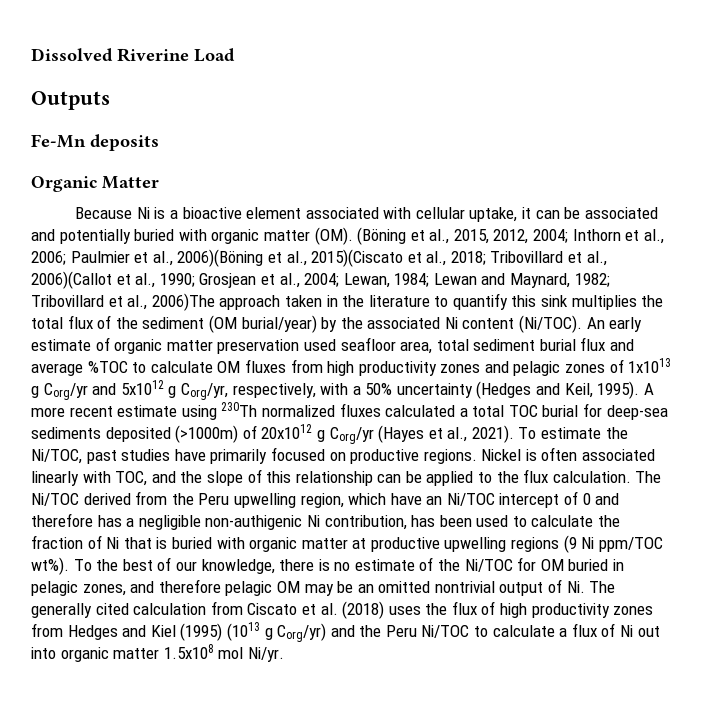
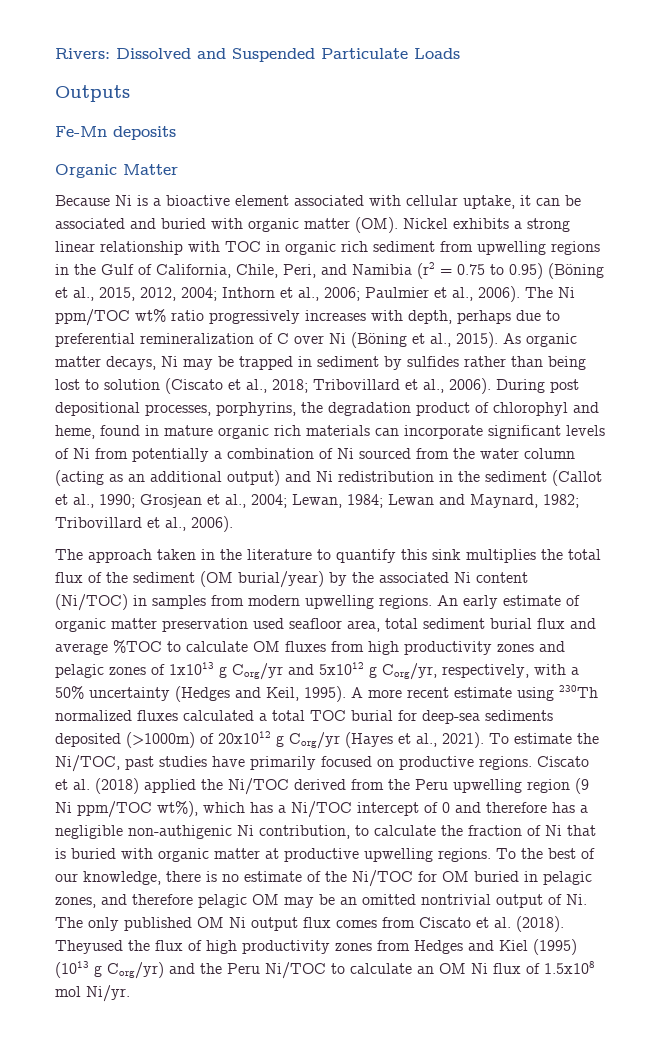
[31,48,235,62] Dissolved Riverine Load -> [55,48,460,62] Rivers: Dissolved and Suspended Particulate Loads
[59,229,131,244] potentially -> (156, 223) none
(353, 236) none -> [403,218,570,232] [55,241,600,255] [55,262,543,279] Nickel exhibits a strong linear relationship with TOC in organic rich sediment from upwelling regions in the Gulf of California, Chile, Peri, and Namibia (r2 = 0.75 to 0.95)
[177,249,404,267] 2006)(Böning et al., 2015)(Ciscato -> [478,286,575,302] [55,309,560,326] [55,332,577,348] [55,356,586,370] [55,378,223,394] 2006). The Ni ppm/TOC wt% ratio progressively increases with depth, perhaps due to preferential remineralization of C over Ni (Böning et al., 2015). As organic matter decays, Ni may be trapped in sediment by sulfides rather than being lost to solution (Ciscato
[31,271,112,289] 2006)(Callot -> [449,378,579,394] [55,402,599,416] [55,425,605,439] [55,448,575,462] [55,470,602,486] 2006). During post depositional processes, porphyrins, the degradation product of chlorophyl and heme, found in mature organic rich materials can incorporate significant levels of Ni from potentially a combination of Ni sourced from the water column (acting as an additional output) and Ni redistribution in the sediment (Callot
[151,293,215,311] 2006)The -> [191,516,233,532] [55,549,83,560] 2006). // The
[519,315,583,333] (Ni/TOC). -> [55,594,432,611] (Ni/TOC) in samples from modern upwelling regions.
[481,447,656,461] [31,469,662,486] Nickel is often associated linearly with TOC, and the slope of this relationship can be applied to the flux calculation. The -> [537,756,589,767] [55,778,223,794] Ciscato et al. (2018) applied the
[300,493,443,508] region, which have an -> [527,778,589,794] [55,801,286,818] region (9 Ni ppm/TOC wt%), which has a
[411,515,509,527] has been used -> (350, 832) none
[511,535,663,553] [31,557,69,575] regions (9 Ni ppm/TOC wt%). -> [438,848,491,862] regions.
[31,603,207,618] generally cited calculation -> [88,917,377,931] only published OM Ni output flux comes
[342,601,421,619] (2018) uses -> [516,916,564,932] [55,940,123,954] (2018). Theyused
[559,623,660,637] [31,647,160,662] a flux of Ni out into organic matter -> [417,963,540,974] an OM Ni flux of

